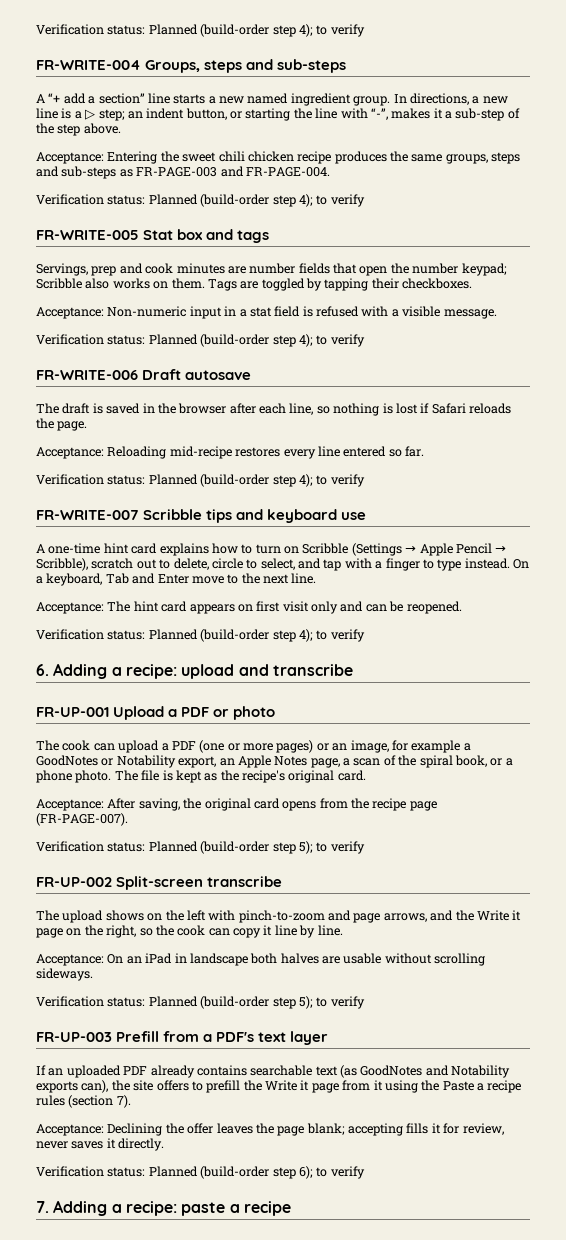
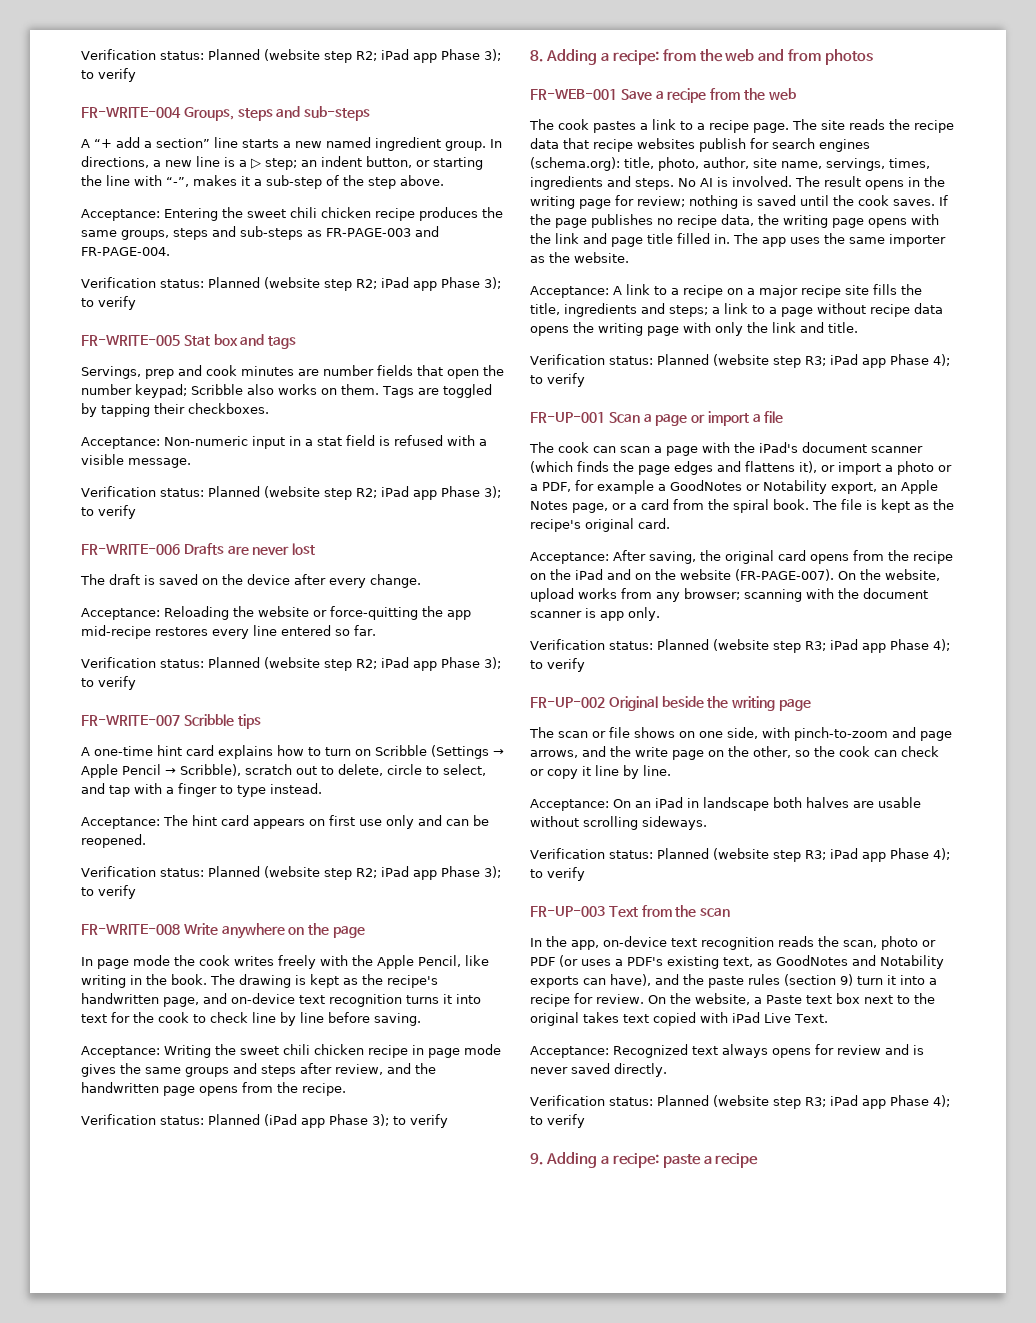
[36,24,313,37] Verification status: Planned (build-order step 4); -> [81,49,501,63] Verification status: Planned (website step R2; iPad app Phase 3);
[200,194,313,207] (build-order step 4); -> [264,277,501,291] (website step R2; iPad app Phase 3);
[200,334,313,347] (build-order step 4); -> [264,486,501,500] (website step R2; iPad app Phase 3);
[142,369,252,380] Draft autosave -> [183,543,316,555] Drafts are never lost
[142,403,511,416] [36,418,88,431] [36,446,167,459] in the browser after each line, so nothing is lost if Safari reloads the page. // Acceptance: Reloading -> [202,574,421,588] [81,606,471,620] on the device after every change. // Acceptance: Reloading the website or force-quitting the app
[200,474,313,487] (build-order step 4); -> [264,657,501,671] (website step R2; iPad app Phase 3);
[236,509,367,523] and keyboard use -> (261, 721) none
[513,559,529,569] [36,573,317,586] On a keyboard, Tab and Enter move to the next line. -> (322, 788) none
[282,601,309,612] visit -> [359,819,382,826] use
[200,629,365,642] [36,663,353,679] [36,706,276,720] [36,740,389,753] (build-order step 4); to verify // 6. Adding a recipe: upload and transcribe // FR-UP-001 Upload a PDF or photo // The cook can upload a PDF (one or more pages) or an image, -> [264,866,501,880] [81,885,136,899] [81,923,365,939] [81,955,489,969] [81,974,438,988] [81,993,481,1007] [81,1012,421,1026] [81,1044,501,1058] [81,1063,436,1077] [81,1082,346,1096] [81,1114,448,1128] [530,49,874,65] [530,88,796,103] [529,119,954,133] [530,138,870,152] [530,157,930,171] [530,176,945,190] [530,195,948,209] [530,214,939,228] [530,233,946,247] [530,252,629,263] [530,284,922,298] [530,303,943,317] [530,322,858,336] [530,354,950,368] [530,373,585,387] [530,411,784,426] [529,442,923,456] [530,461,952,475] [530,482,571,492] (website step R2; iPad app Phase 3); to verify // FR-WRITE-008 Write anywhere on the page // In page mode the cook writes freely with the Apple Pencil, like writing in the book. The drawing is kept as the recipe's handwritten page, and on-device text recognition turns it into text for the cook to check line by line before saving. // Acceptance: Writing the sweet chili chicken recipe in page mode gives the same groups and steps after review, and the handwritten page opens from the recipe. // Verification status: Planned (iPad app Phase 3); to verify // 8. Adding a recipe: from the web and from photos // FR-WEB-001 Save a recipe from the web // The cook pastes a link to a recipe page. The site reads the recipe data that recipe websites publish for search engines (schema.org): title, photo, author, site name, servings, times, ingredients and steps. No AI is involved. The result opens in the writing page for review; nothing is saved until the cook saves. If the page publishes no recipe data, the writing page opens with the link and page title filled in. The app uses the same importer as the website. // Acceptance: A link to a recipe on a major recipe site fills the title, ingredients and steps; a link to a page without recipe data opens the writing page with only the link and title. // Verification status: Planned (website step R3; iPad app Phase 4); to verify // FR-UP-001 Scan a page or import a file // The cook can scan a page with the iPad's document scanner (which finds the page edges and flattens it), or import a photo or a PDF,
[343,755,513,768] [36,770,112,783] a scan of the spiral book, or a phone photo. -> [612,499,809,513] or a card from the spiral book.
[409,801,437,811] [36,813,128,826] [36,841,365,854] [36,876,283,890] [36,910,206,923] page (FR-PAGE-007). // Verification status: Planned (build-order step 5); to verify // FR-UP-002 Split-screen transcribe // The upload shows on the left -> [530,569,940,581] [530,588,928,602] [530,607,660,621] [530,639,950,653] [530,658,585,672] [530,696,811,711] [529,727,758,739] on the iPad and on the website (FR-PAGE-007). On the website, upload works from any browser; scanning with the document scanner is app only. // Verification status: Planned (website step R3; iPad app Phase 4); to verify // FR-UP-002 Original beside the writing page // The scan or file shows on one side,
[476,910,522,921] Write it -> [635,747,668,757] write
[106,925,137,938] right, -> [753,746,791,758] other,
(230, 932) none -> [901,746,939,757] [530,769,544,776] check or
[200,996,365,1009] [36,1031,329,1045] [36,1065,511,1078] [36,1080,522,1093] [36,1095,131,1108] [36,1123,504,1136] [36,1138,165,1151] [36,1166,365,1179] [36,1201,49,1213] (build-order step 5); to verify // FR-UP-003 Prefill from a PDF's text layer // If an uploaded PDF already contains searchable text (as GoodNotes and Notability exports can), the site offers to prefill the Write it page from it using the Paste a recipe rules (section 7). // Acceptance: Declining the offer leaves the page blank; accepting fills it for review, never saves it directly. // Verification status: Planned (build-order step 6); to verify // 7. -> [713,848,950,862] [530,867,585,881] [530,905,731,917] [530,936,936,950] [530,955,944,969] [530,974,937,988] [530,993,935,1007] [530,1012,828,1026] [530,1044,924,1058] [530,1063,667,1077] [530,1095,950,1109] [530,1114,585,1128] [530,1153,543,1165] (website step R3; iPad app Phase 4); to verify // FR-UP-003 Text from the scan // In the app, on-device text recognition reads the scan, photo or PDF (or uses a PDF's existing text, as GoodNotes and Notability exports can have), and the paste rules (section 9) turn it into a recipe for review. On the website, a Paste text box next to the original takes text copied with iPad Live Text. // Acceptance: Recognized text always opens for review and is never saved directly. // Verification status: Planned (website step R3; iPad app Phase 4); to verify // 9.

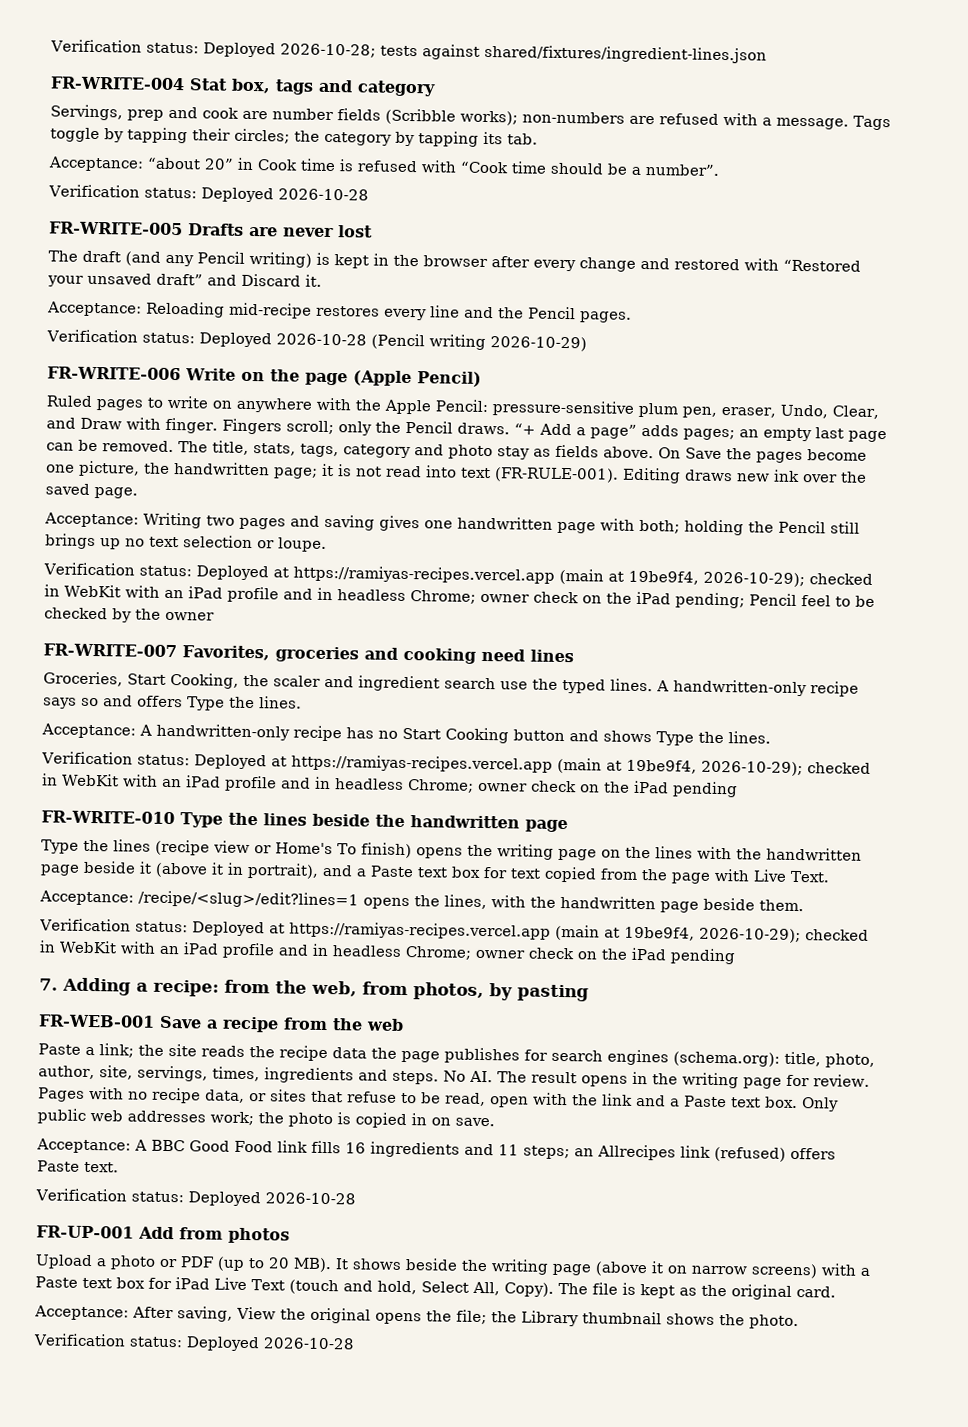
[81,49,501,63] [81,68,136,82] [81,106,371,121] [81,137,502,151] [81,156,483,170] [81,175,444,189] [81,207,503,221] [81,226,439,240] [81,247,170,256] [81,277,501,291] [81,296,136,310] [81,334,297,349] Verification status: Planned (website step R2; iPad app Phase 3); to verify // FR-WRITE-004 Groups, steps and sub-steps // A “+ add a section” line starts a new named ingredient group. In directions, a new line is a ▷ step; an indent button, or starting the line with “-”, makes it a sub-step of the step above. // Acceptance: Entering the sweet chili chicken recipe produces the same groups, steps and sub-steps as FR-PAGE-003 and FR-PAGE-004. // Verification status: Planned (website step R2; iPad app Phase 3); to verify // FR-WRITE-005 Stat box and tags -> [50,39,767,64] [50,76,436,97] Verification status: Deployed 2026-10-28; tests against shared/fixtures/ingredient-lines.json // FR-WRITE-004 Stat box, tags and category
[241,366,294,376] minutes -> (239, 113) none
[417,365,504,379] [81,384,492,398] [81,403,269,417] [81,435,487,449] [81,454,191,468] [81,486,501,500] [81,505,136,519] [81,544,180,555] that open the number keypad; Scribble also works on them. Tags are toggled by tapping their checkboxes. // Acceptance: Non-numeric input in a stat field is refused with a visible message. // Verification status: Planned (website step R2; iPad app Phase 3); to verify // FR-WRITE-006 -> [385,108,891,131] [50,127,538,147] [48,156,720,176] [48,184,369,203] [49,221,183,236] (Scribble works); non-numbers are refused with a message. Tags toggle by tapping their circles; the category by tapping its tab. // Acceptance: “about 20” in Cook time is refused with “Cook time should be a number”. // Verification status: Deployed 2026-10-28 // FR-WRITE-005
[144,574,421,588] [81,606,471,620] [81,625,376,639] [81,657,501,671] [81,676,136,690] [81,714,261,729] [81,745,504,759] [81,764,486,778] [81,783,322,797] [81,815,489,829] [81,834,146,848] [81,866,501,880] [81,885,136,899] [81,923,365,939] [81,955,489,969] [81,974,438,988] [81,993,481,1007] [81,1012,421,1026] [81,1044,501,1058] [81,1063,436,1077] [81,1082,346,1096] [81,1114,448,1128] [530,50,543,62] is saved on the device after every change. // Acceptance: Reloading the website or force-quitting the app mid-recipe restores every line entered so far. // Verification status: Planned (website step R2; iPad app Phase 3); to verify // FR-WRITE-007 Scribble tips // A one-time hint card explains how to turn on Scribble (Settings → Apple Pencil → Scribble), scratch out to delete, circle to select, and tap with a finger to type instead. // Acceptance: The hint card appears on first use only and can be reopened. // Verification status: Planned (website step R2; iPad app Phase 3); to verify // FR-WRITE-008 Write anywhere on the page // In page mode the cook writes freely with the Apple Pencil, like writing in the book. The drawing is kept as the recipe's handwritten page, and on-device text recognition turns it into text for the cook to check line by line before saving. // Acceptance: Writing the sweet chili chicken recipe in page mode gives the same groups and steps after review, and the handwritten page opens from the recipe. // Verification status: Planned (iPad app Phase 3); to verify // 8. -> [125,251,861,272] [47,272,322,287] [47,301,632,323] [46,329,587,352] [47,366,482,387] [46,395,879,420] [46,417,887,443] [46,439,867,464] [46,460,867,484] [45,483,138,499] [44,512,860,536] [45,533,327,552] [43,562,873,588] [44,584,875,609] [44,607,215,623] [43,643,574,664] [43,671,859,697] [43,695,302,711] [41,723,771,746] [41,751,871,777] [42,773,738,798] [41,810,568,833] [41,839,862,861] [40,860,830,884] [39,890,804,913] [39,918,869,944] [39,940,736,965] [39,978,58,991] (and any Pencil writing) is kept in the browser after every change and restored with “Restored your unsaved draft” and Discard it. // Acceptance: Reloading mid-recipe restores every line and the Pencil pages. // Verification status: Deployed 2026-10-28 (Pencil writing 2026-10-29) // FR-WRITE-006 Write on the page (Apple Pencil) // Ruled pages to write on anywhere with the Apple Pencil: pressure-sensitive plum pen, eraser, Undo, Clear, and Draw with finger. Fingers scroll; only the Pencil draws. “+ Add a page” adds pages; an empty last page can be removed. The title, stats, tags, category and photo stay as fields above. On Save the pages become one picture, the handwritten page; it is not read into text (FR-RULE-001). Editing draws new ink over the saved page. // Acceptance: Writing two pages and saving gives one handwritten page with both; holding the Pencil still brings up no text selection or loupe. // Verification status: Deployed at https://ramiyas-recipes.vercel.app (main at 19be9f4, 2026-10-29); checked in WebKit with an iPad profile and in headless Chrome; owner check on the iPad pending; Pencil feel to be checked by the owner // FR-WRITE-007 Favorites, groceries and cooking need lines // Groceries, Start Cooking, the scaler and ingredient search use the typed lines. A handwritten-only recipe says so and offers Type the lines. // Acceptance: A handwritten-only recipe has no Start Cooking button and shows Type the lines. // Verification status: Deployed at https://ramiyas-recipes.vercel.app (main at 19be9f4, 2026-10-29); checked in WebKit with an iPad profile and in headless Chrome; owner check on the iPad pending // FR-WRITE-010 Type the lines beside the handwritten page // Type the lines (recipe view or Home's To finish) opens the writing page on the lines with the handwritten page beside it (above it in portrait), and a Paste text box for text copied from the page with Live Text. // Acceptance: /recipe/<slug>/edit?lines=1 opens the lines, with the handwritten page beside them. // Verification status: Deployed at https://ramiyas-recipes.vercel.app (main at 19be9f4, 2026-10-29); checked in WebKit with an iPad profile and in headless Chrome; owner check on the iPad pending // 7.
[725,49,874,65] web and from photos -> [311,980,589,1002] web, from photos, by pasting
[529,119,817,133] The cook pastes a link to a recipe page. The -> [38,1043,164,1058] Paste a link; the
[563,138,746,152] that recipe websites publish -> [371,1047,520,1064] the page publishes
[753,158,822,169] site name, -> [98,1065,133,1080] site,
[700,176,792,187] AI is involved. -> [468,1070,493,1083] AI.
[637,195,948,209] [530,214,939,228] [530,233,946,247] [530,252,629,263] [530,284,922,298] [530,303,943,317] [530,322,858,336] [530,354,950,368] [530,373,585,387] [530,411,784,426] [529,442,923,456] [530,461,952,475] [530,480,938,494] [530,499,809,513] review; nothing is saved until the cook saves. If the page publishes no recipe data, the writing page opens with the link and page title filled in. The app uses the same importer as the website. // Acceptance: A link to a recipe on a major recipe site fills the title, ingredients and steps; a link to a page without recipe data opens the writing page with only the link and title. // Verification status: Planned (website step R3; iPad app Phase 4); to verify // FR-UP-001 Scan a page or import a file // The cook can scan a page with the iPad's document scanner (which finds the page edges and flattens it), or import a photo or a PDF, for example a GoodNotes or Notability export, an Apple Notes page, or a card from the spiral book. -> [812,1074,870,1087] [38,1087,839,1112] [37,1108,495,1129] [36,1138,836,1162] [37,1160,119,1173] [35,1188,356,1207] [36,1225,290,1244] [35,1254,870,1279] [35,1276,554,1297] review. Pages with no recipe data, or sites that refuse to be read, open with the link and a Paste text box. Only public web addresses work; the photo is copied in on save. // Acceptance: A BBC Good Food link fills 16 ingredients and 11 steps; an Allrecipes link (refused) offers Paste text. // Verification status: Deployed 2026-10-28 // FR-UP-001 Add from photos // Upload a photo or PDF (up to 20 MB). It shows beside the writing page (above it on narrow screens) with a Paste text box for iPad Live Text (touch and hold, Select All, Copy).
[530,519,581,532] recipe's -> (727, 1290) none
[700,550,953,564] [530,569,940,581] [530,588,928,602] [530,607,660,621] [530,639,950,653] [530,658,585,672] [530,696,811,711] [529,727,952,741] [530,746,939,760] [530,765,671,779] [530,797,921,811] [530,816,707,830] [530,848,950,862] [530,867,585,881] [530,905,731,917] [530,936,936,950] [530,955,944,969] [530,974,937,988] [530,993,935,1007] [530,1012,828,1026] [530,1044,924,1058] [530,1063,667,1077] [530,1095,950,1109] [530,1114,585,1128] [530,1152,759,1168] the original card opens from the recipe on the iPad and on the website (FR-PAGE-007). On the website, upload works from any browser; scanning with the document scanner is app only. // Verification status: Planned (website step R3; iPad app Phase 4); to verify // FR-UP-002 Original beside the writing page // The scan or file shows on one side, with pinch-to-zoom and page arrows, and the write page on the other, so the cook can check or copy it line by line. // Acceptance: On an iPad in landscape both halves are usable without scrolling sideways. // Verification status: Planned (website step R3; iPad app Phase 4); to verify // FR-UP-003 Text from the scan // In the app, on-device text recognition reads the scan, photo or PDF (or uses a PDF's existing text, as GoodNotes and Notability exports can have), and the paste rules (section 9) turn it into a recipe for review. On the website, a Paste text box next to the original takes text copied with iPad Live Text. // Acceptance: Recognized text always opens for review and is never saved directly. // Verification status: Planned (website step R3; iPad app Phase 4); to verify // 9. Adding a recipe: paste a recipe -> [236,1306,799,1330] [33,1333,355,1352] View the original opens the file; the Library thumbnail shows the photo. // Verification status: Deployed 2026-10-28

